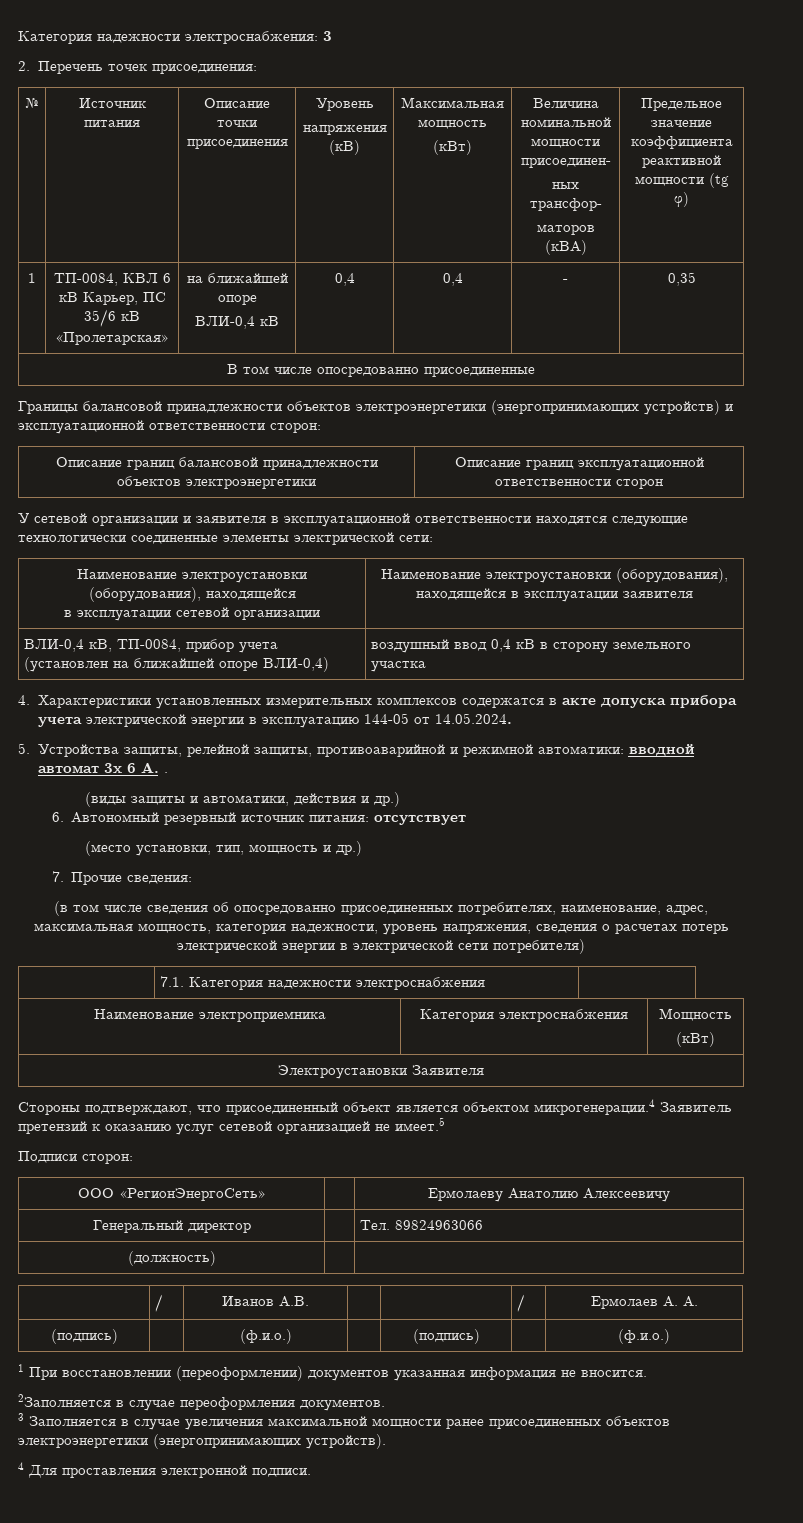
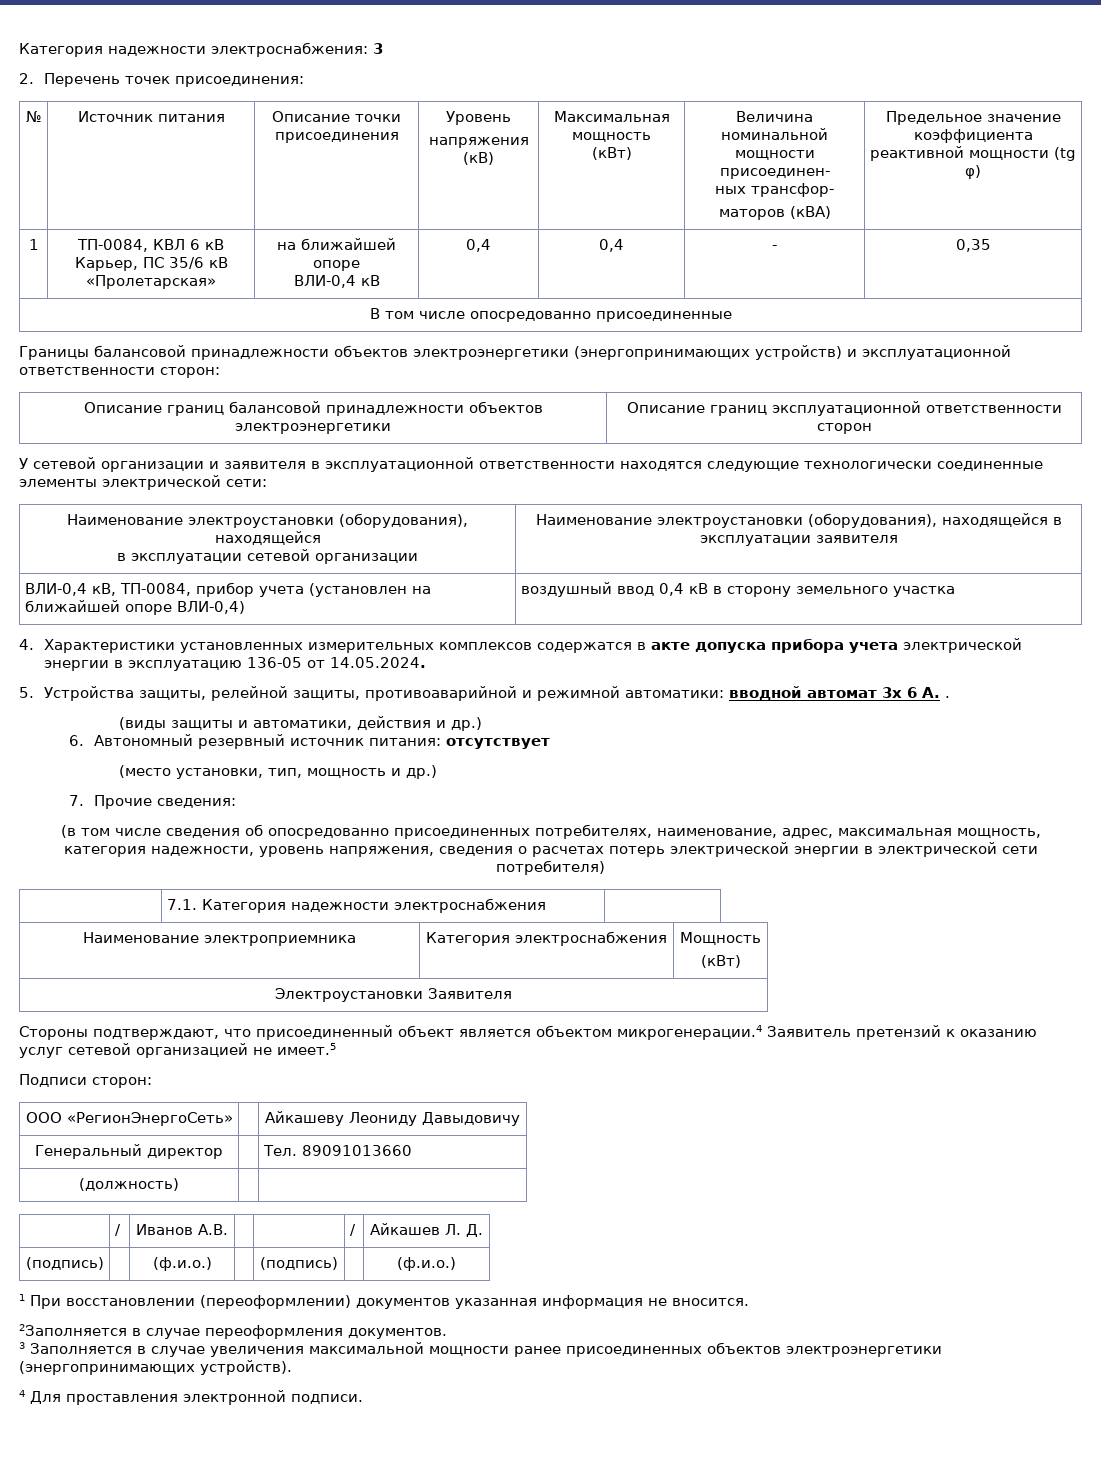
[363,713,409,724] 144-05 -> [247,657,303,668] 136-05
[428,1188,671,1202] Ермолаеву Анатолию Алексеевичу -> [265,1111,520,1126] Айкашеву Леониду Давыдовичу
[395,1220,484,1230] 89824963066 -> [301,1145,412,1156] 89091013660
[590,1296,698,1309] Ермолаев А. А. -> [370,1223,483,1237] Айкашев Л. Д.

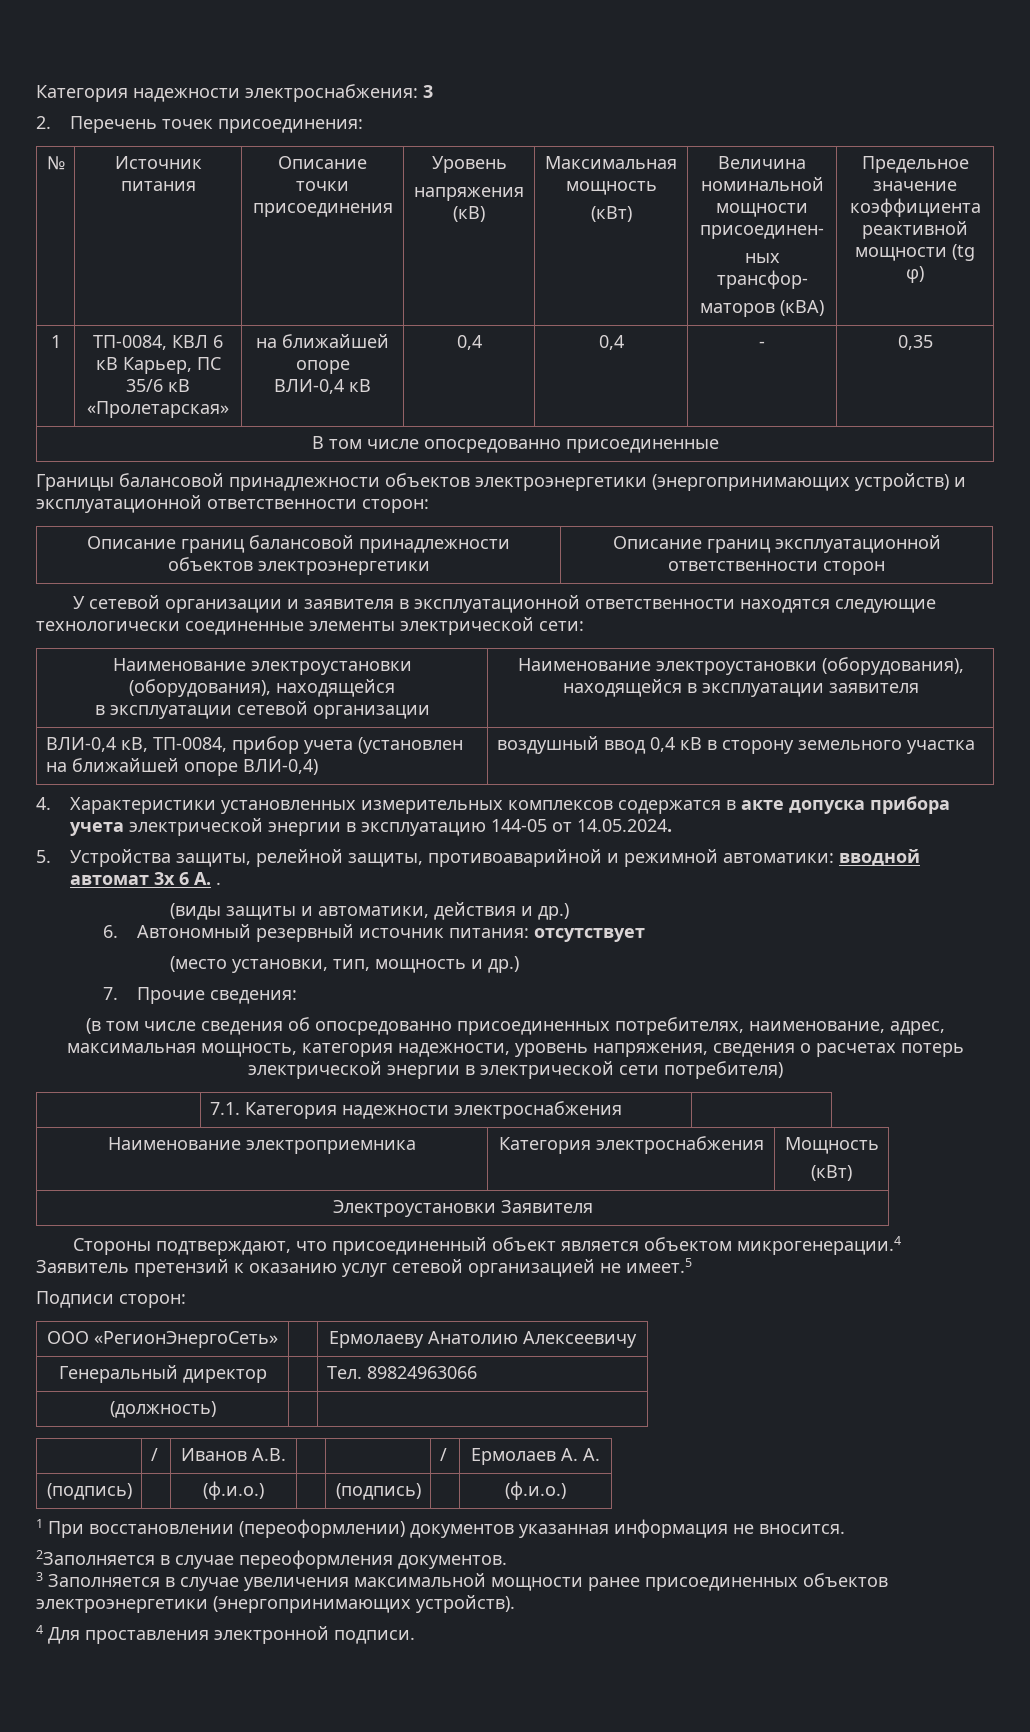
[247,657,303,668] 136-05 -> [490,819,547,832] 144-05
[265,1111,520,1126] Айкашеву Леониду Давыдовичу -> [329,1331,637,1348] Ермолаеву Анатолию Алексеевичу
[301,1145,412,1156] 89091013660 -> [366,1366,477,1379] 89824963066
[370,1223,483,1237] Айкашев Л. Д. -> [471,1448,600,1465] Ермолаев А. А.

